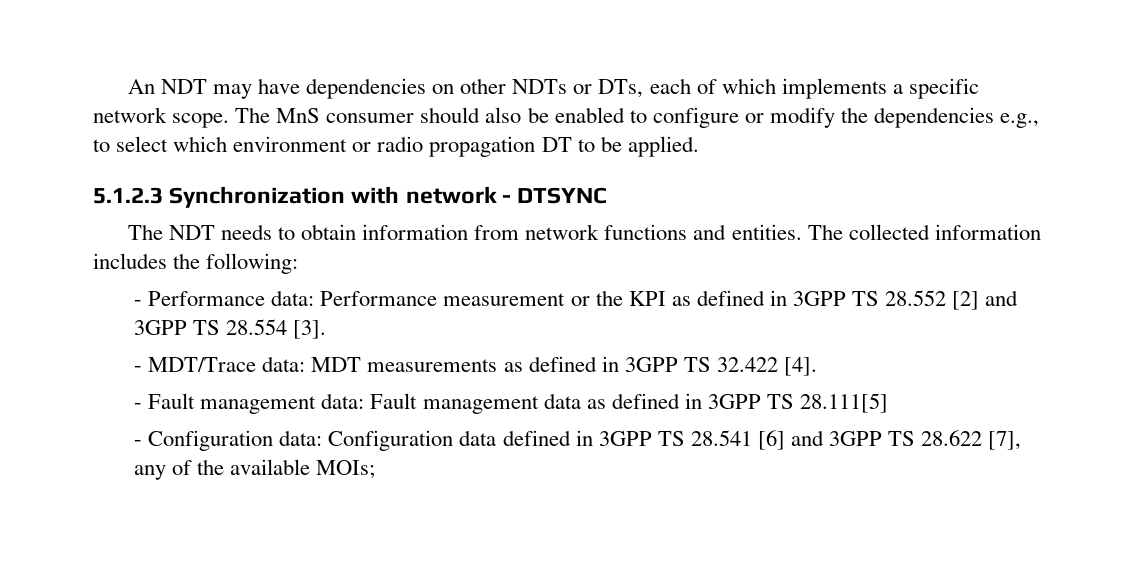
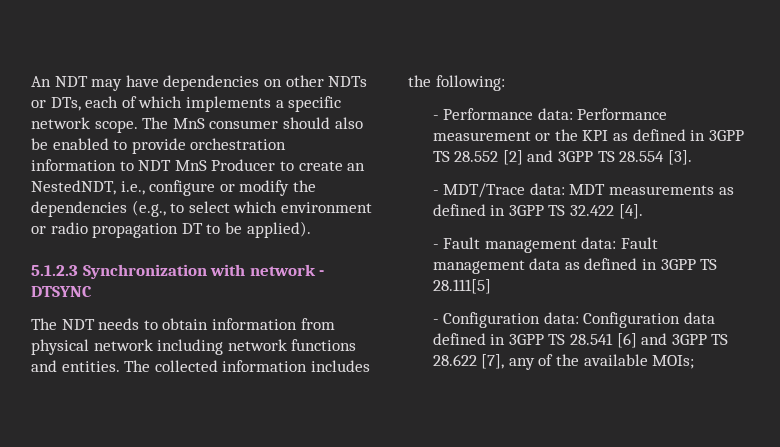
(647, 116) none -> [131,138,287,154] [31,159,366,171] [31,180,145,195] provide orchestration information to NDT MnS Producer to create an NestedNDT, i.e.,
[1000,113,1040,128] e.g., -> [131,200,166,217] (e.g.,
[627,136,699,157] applied. -> [246,221,311,238] applied).
(520, 232) none -> [31,339,224,355] physical network including

